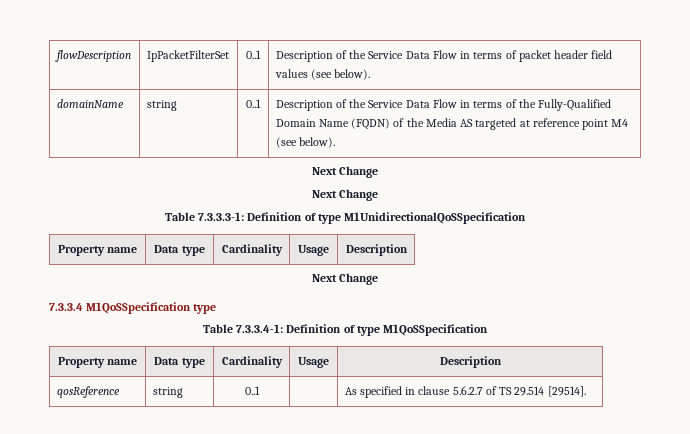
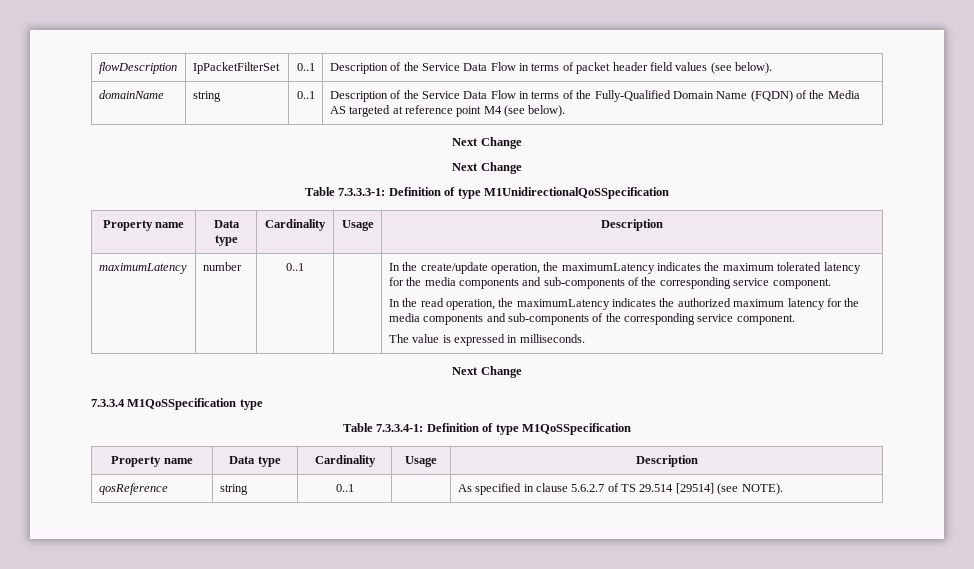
(408, 250) none -> [98,263,187,274] [202,262,242,271] [286,263,304,271] [388,262,861,274] [388,277,831,289] [388,298,860,310] [388,313,795,325] [388,334,585,346] // maximumLatency | number | 0..1 | | In the create/update operation, the maximumLatency indicates the maximum tolerated latency for the media components and sub-components of the corresponding service component. // In the read operation, the maximumLatency indicates the authorized maximum latency for the media components and sub-components of the corresponding service component. // The value is expressed in milliseconds.
[547,386,586,397] [29514]. -> [675,483,783,495] [29514] (see NOTE).

